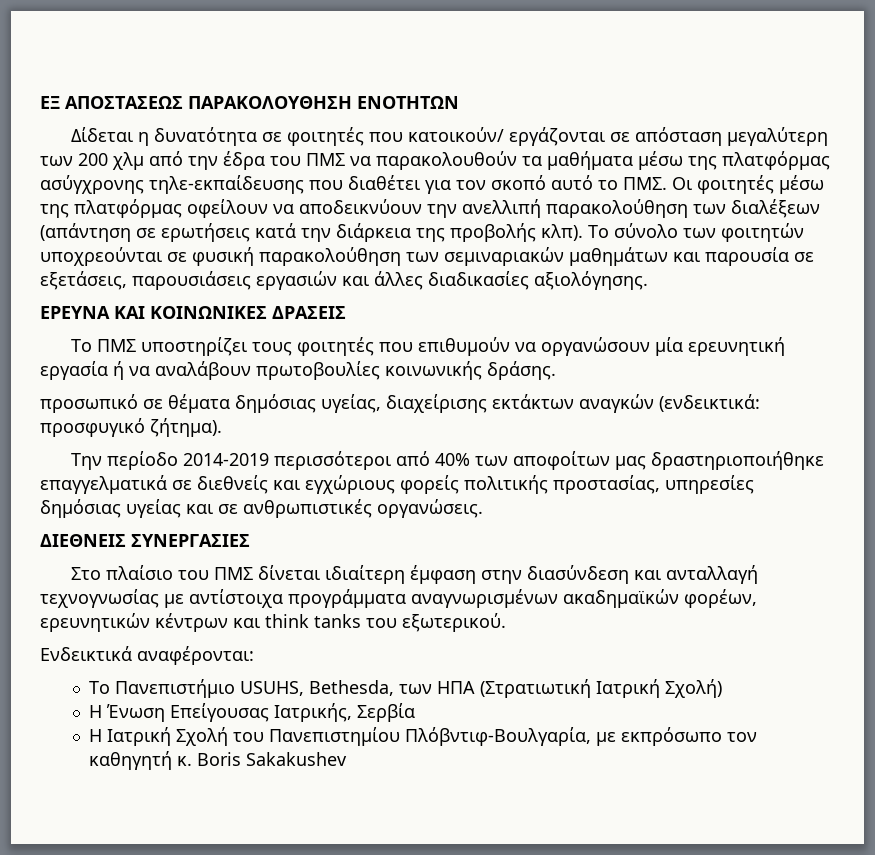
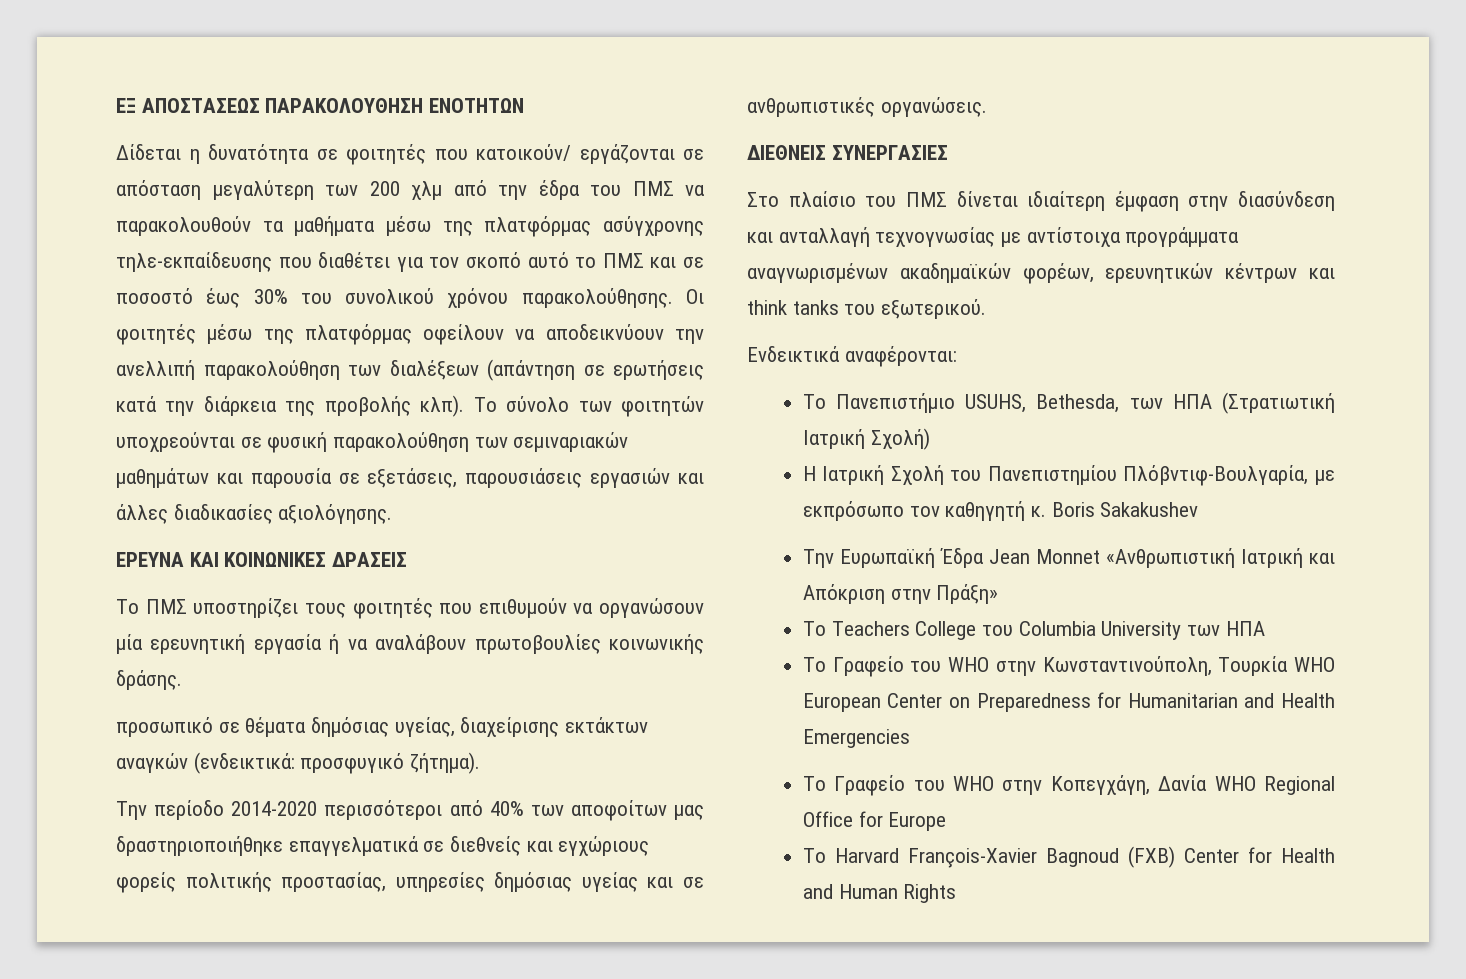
[623,177,667,190] ΠΜΣ. -> [602,253,705,268] [116,288,673,308] ΠΜΣ και σε ποσοστό έως 30% του συνολικού χρόνου παρακολούθησης.
[182,453,269,466] 2014-2019 -> [231,801,318,816] 2014-2020
[89,703,416,722] // Η Ένωση Επείγουσας Ιατρικής, Σερβία -> (930, 439) none
(348, 759) none -> [802,548,1335,568] [802,584,999,604] [802,621,1265,640] [802,656,1335,677] [802,692,1335,712] [802,729,910,748] [802,775,1335,796] [802,811,947,831] [802,846,1335,868] [802,884,957,903] // Την Ευρωπαϊκή Έδρα Jean Monnet «Ανθρωπιστική Ιατρική και Απόκριση στην Πράξη» // Το Teachers College του Columbia University των ΗΠΑ // Το Γραφείο του WHO στην Κωνσταντινούπολη, Τουρκία WHO European Center on Preparedness for Humanitarian and Health Emergencies // Το Γραφείο του WHO στην Κοπεγχάγη, Δανία WHO Regional Office for Europe // To Harvard François-Xavier Bagnoud (FXB) Center for Health and Human Rights

